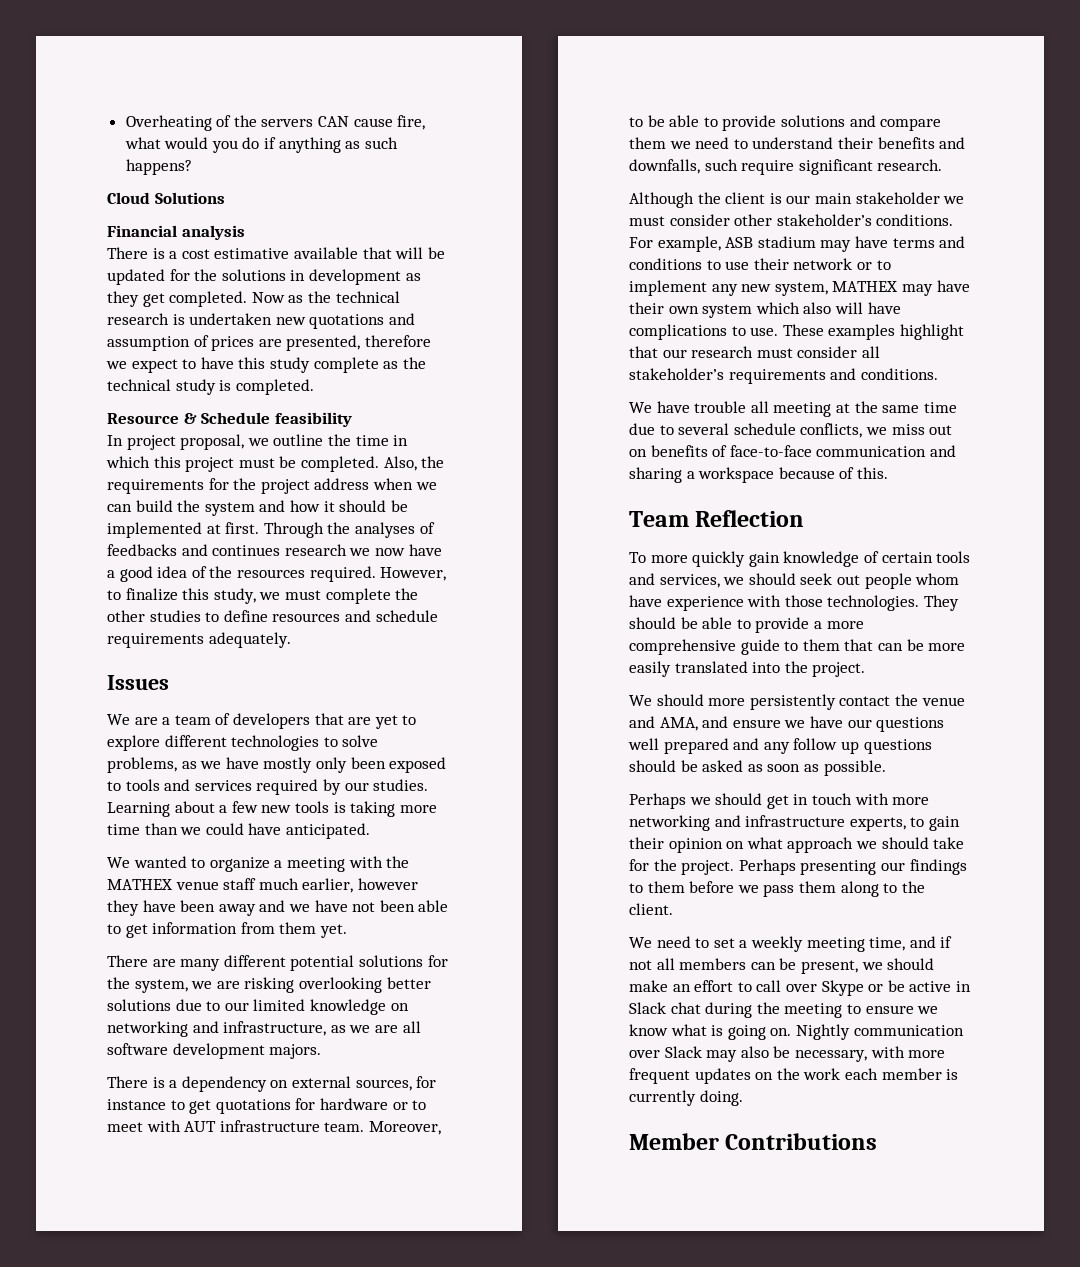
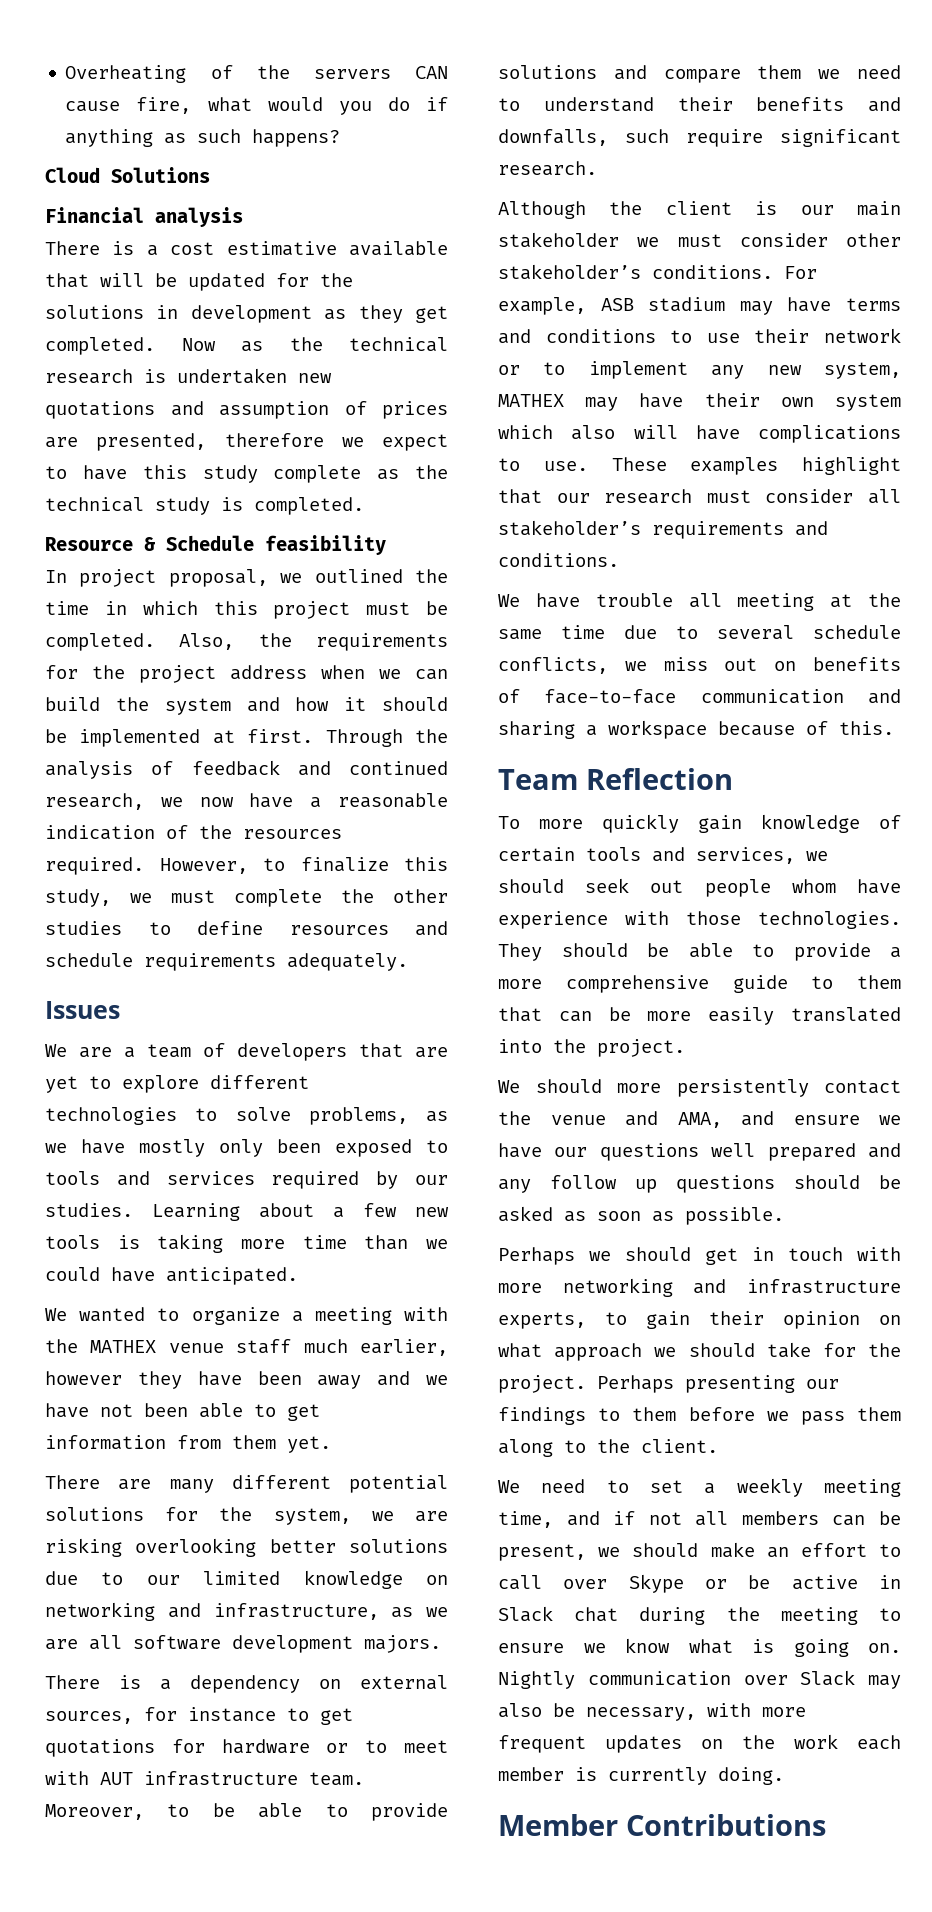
[273,434,324,446] outline -> [314,569,403,583] outlined
[354,522,435,538] [107,544,347,556] analyses of feedbacks and continues research -> [45,760,448,779] [45,793,144,810] analysis of feedback and continued research,
[119,566,188,582] good idea -> [338,793,449,808] [45,825,155,840] reasonable indication

